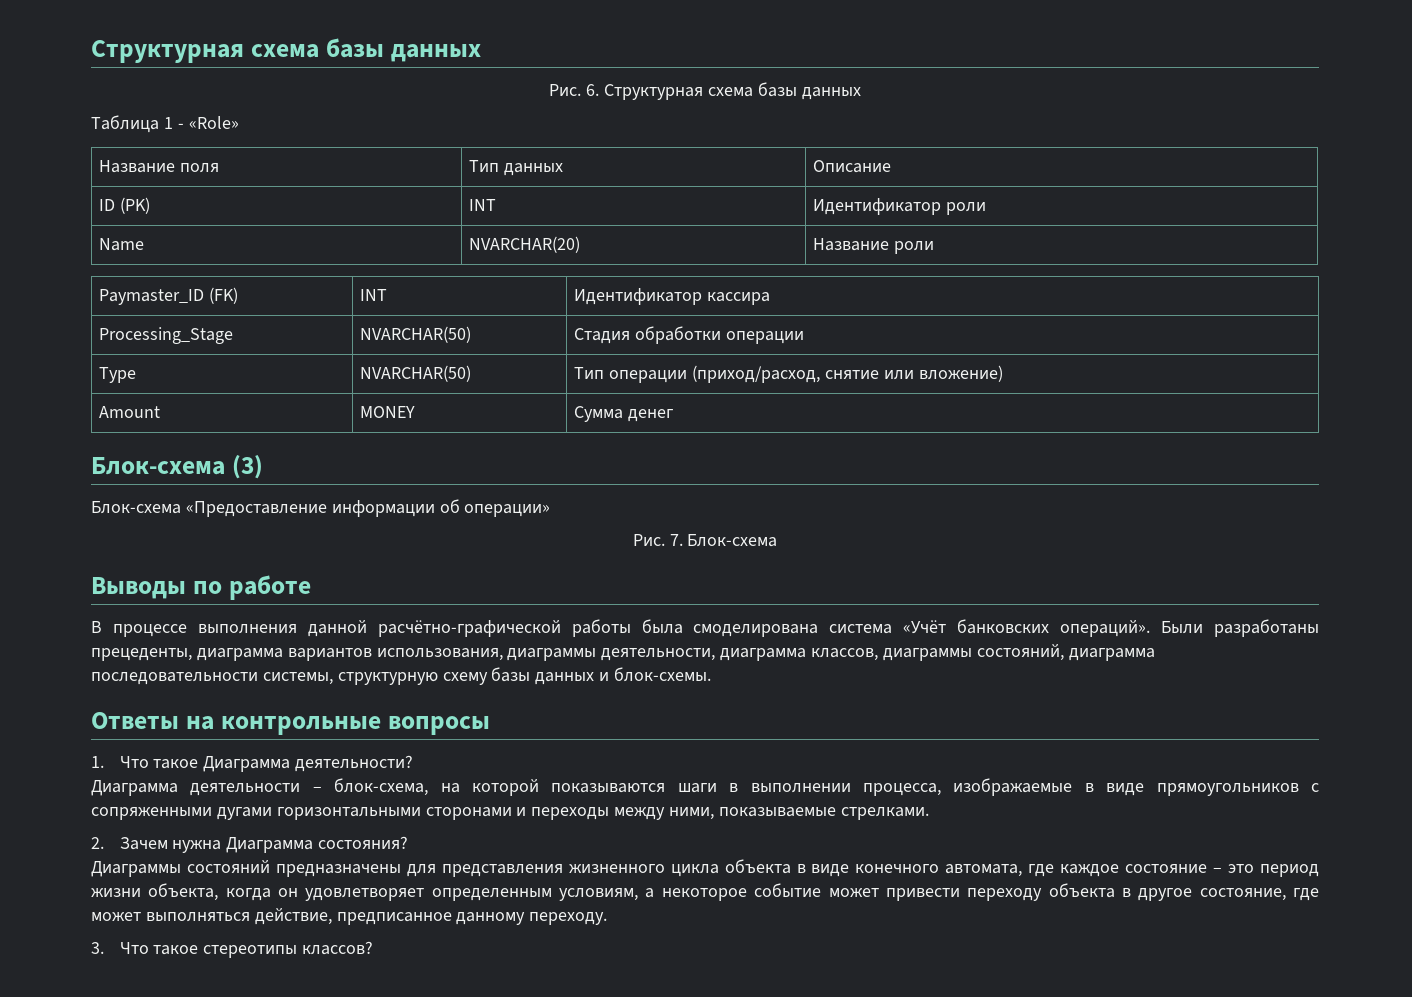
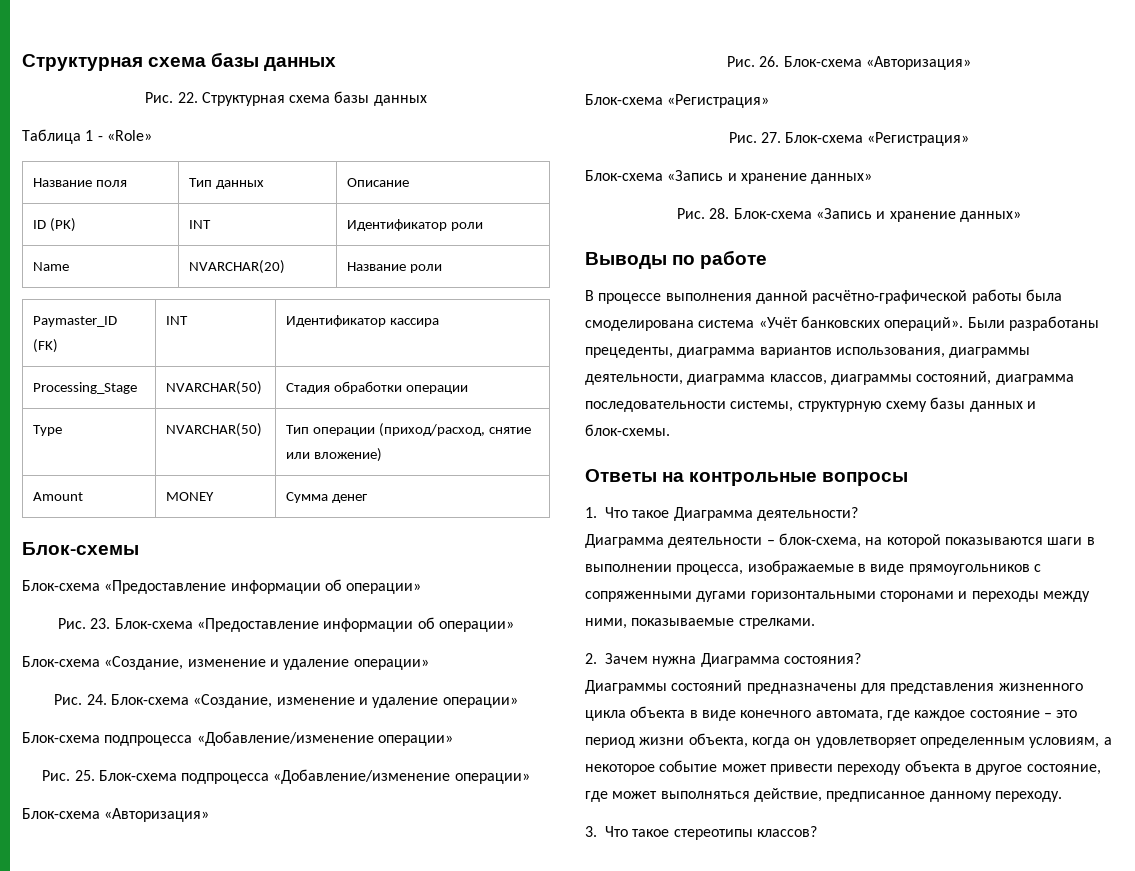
[586,84,600,96] 6. -> [177,92,198,103] 22.
[91,455,263,479] Блок-схема (3) -> [22,542,139,555] Блок-схемы
[669,534,778,547] 7. Блок-схема -> [90,617,514,632] [22,656,429,670] [54,694,518,708] [22,731,453,746] [42,769,530,784] [22,808,210,822] [727,56,971,70] [585,94,770,108] [728,132,970,146] [585,170,873,184] [677,208,1021,222] 23. Блок-схема «Предоставление информации об операции» // Блок-схема «Создание, изменение и удаление операции» // Рис. 24. Блок-схема «Создание, изменение и удаление операции» // Блок-схема подпроцесса «Добавление/изменение операции» // Рис. 25. Блок-схема подпроцесса «Добавление/изменение операции» // Блок-схема «Авторизация» // Рис. 26. Блок-схема «Авторизация» // Блок-схема «Регистрация» // Рис. 27. Блок-схема «Регистрация» // Блок-схема «Запись и хранение данных» // Рис. 28. Блок-схема «Запись и хранение данных»

